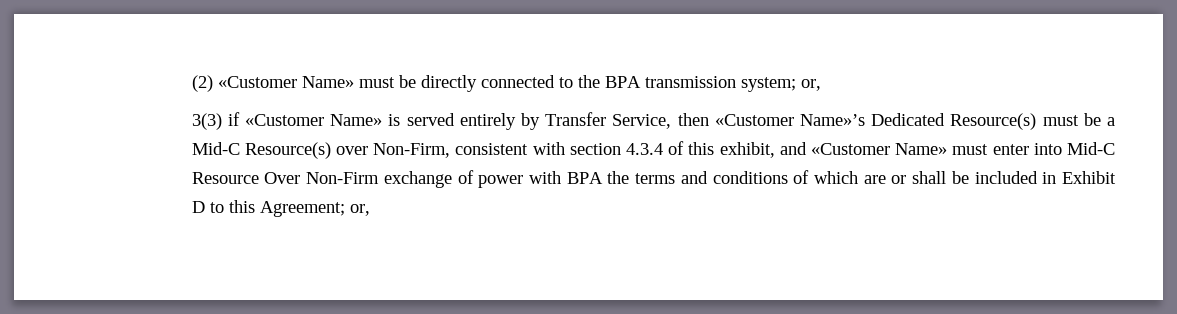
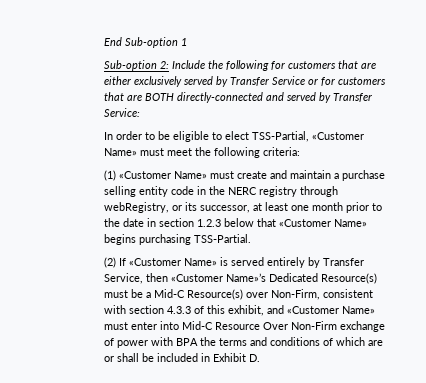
[191,75,821,92] [191,112,240,130] (2) «Customer Name» must be directly connected to the BPA transmission system; or, // 3(3) if -> [104,37,188,48] [104,60,377,71] [104,76,387,87] [104,92,373,103] [104,108,141,117] [104,131,365,142] [104,147,301,158] [104,170,386,181] [104,186,339,197] [104,202,383,213] [104,218,368,227] [104,234,252,245] [104,257,127,268] End Sub-option 1 // Sub-option 2: Include the following for customers that are either exclusively served by Transfer Service or for customers that are BOTH directly-connected and served by Transfer Service: // In order to be eligible to elect TSS-Partial, «Customer Name» must meet the following criteria: // (1) «Customer Name» must create and maintain a purchase selling entity code in the NERC registry through webRegistry, or its successor, at least one month prior to the date in section 1.2.3 below that «Customer Name» begins purchasing TSS-Partial. // (2) If
[626,143,664,155] 4.3.4 -> [167,306,192,314] 4.3.3
[191,200,370,217] D to this Agreement; or, -> [249,354,261,362] D.

